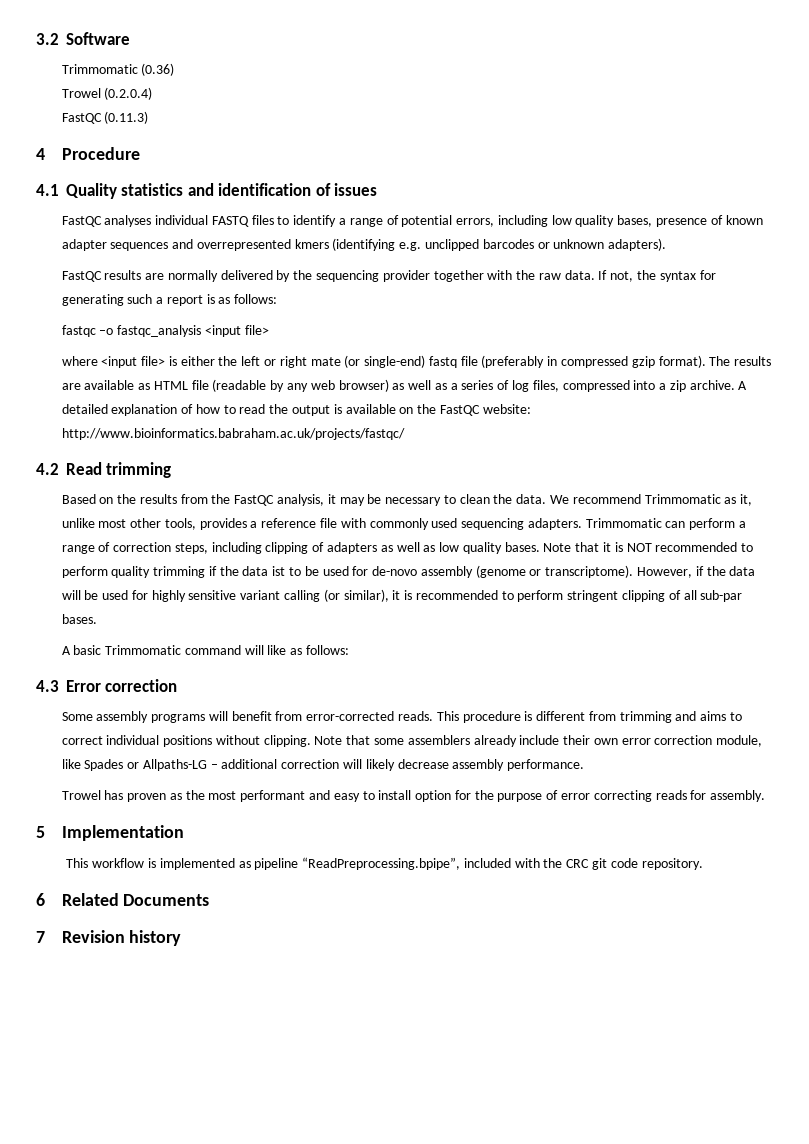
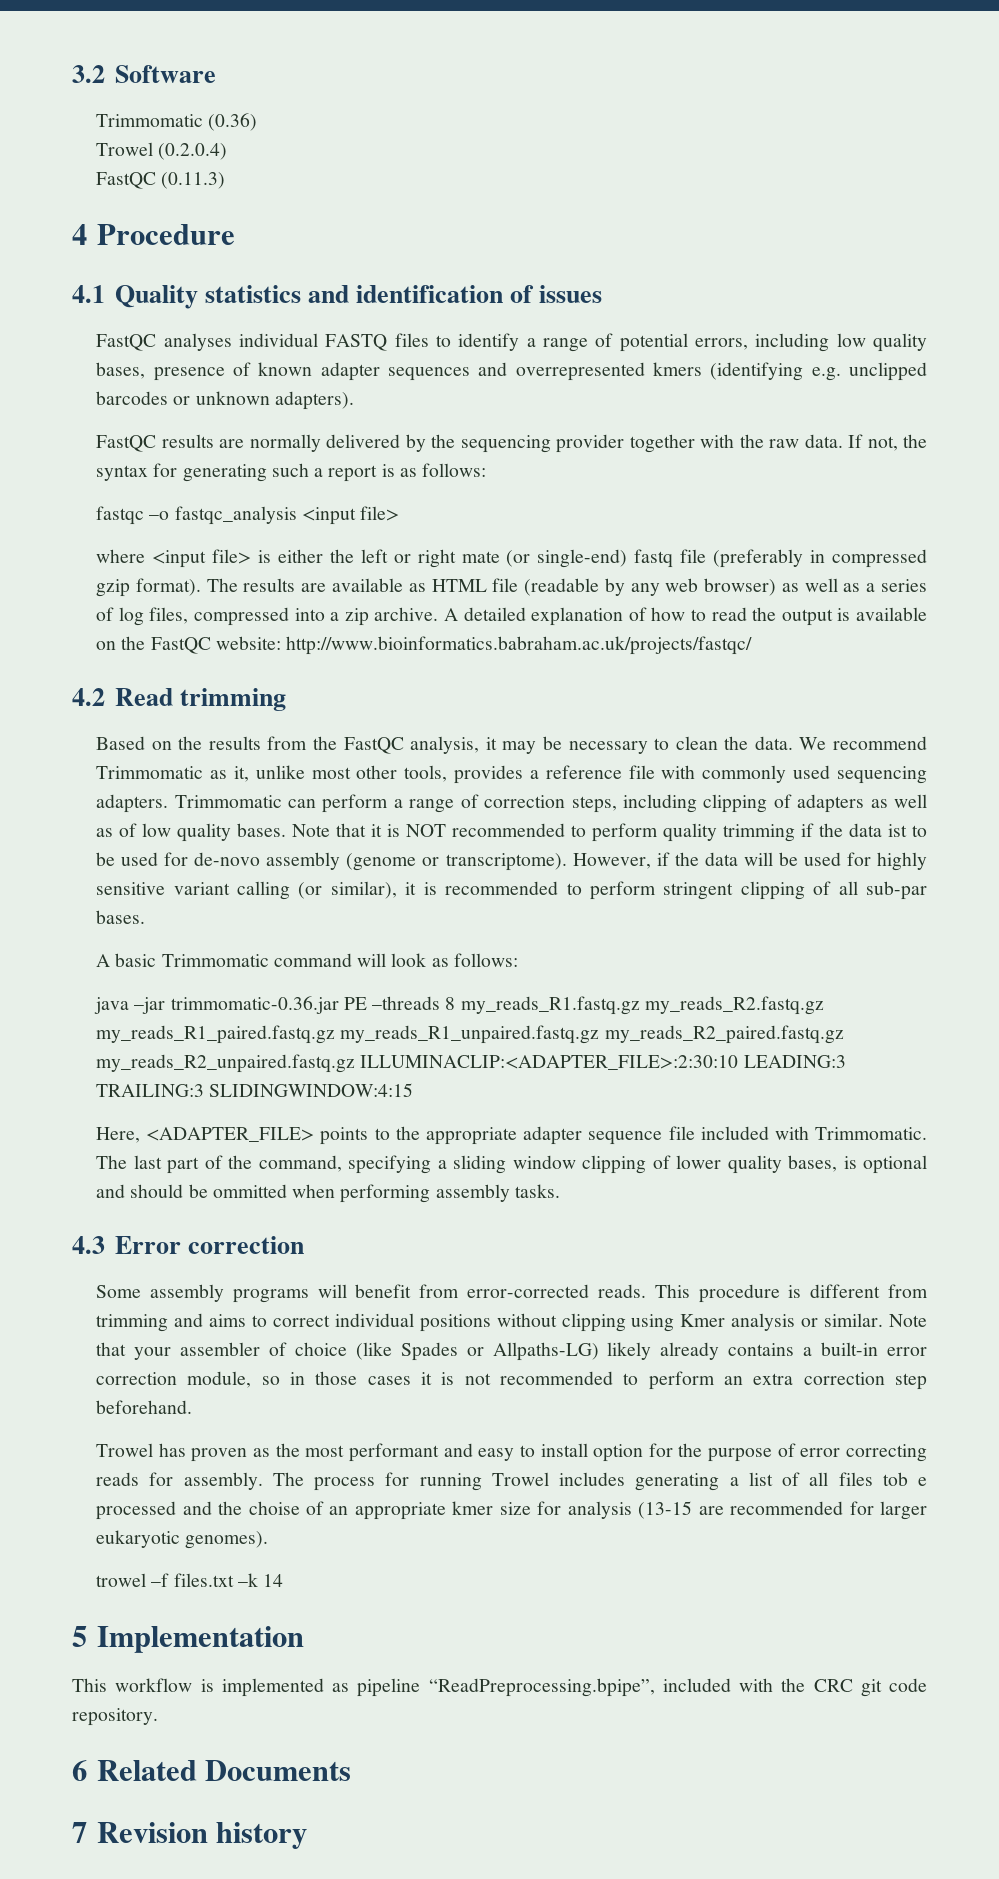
(436, 548) none -> [119,823,138,837] of
[267,645,349,655] like as follows: -> [391,953,519,967] [94,996,825,1015] [96,1025,844,1044] [96,1054,846,1073] [96,1083,414,1097] [96,1126,928,1145] [96,1155,927,1174] [96,1184,561,1203] look as follows: // java –jar trimmomatic-0.36.jar PE –threads 8 my_reads_R1.fastq.gz my_reads_R2.fastq.gz my_reads_R1_paired.fastq.gz my_reads_R1_unpaired.fastq.gz my_reads_R2_paired.fastq.gz my_reads_R2_unpaired.fastq.gz ILLUMINACLIP:<ADAPTER_FILE>:2:30:10 LEADING:3 TRAILING:3 SLIDINGWINDOW:4:15 // Here, <ADAPTER_FILE> points to the appropriate adapter sequence file included with Trimmomatic. The last part of the command, specifying a sliding window clipping of lower quality bases, is optional and should be ommitted when performing assembly tasks.
[263,735,763,747] [61,759,585,771] clipping. Note that some assemblers already include their own error correction module, like Spades or Allpaths-LG – additional correction will likely decrease assembly performance. -> [561,1313,927,1332] [96,1342,927,1361] [96,1371,927,1390] [96,1400,193,1414] clipping using Kmer analysis or similar. Note that your assembler of choice (like Spades or Allpaths-LG) likely already contains a built-in error correction module, so in those cases it is not recommended to perform an extra correction step beforehand.
(766, 796) none -> [272,1472,927,1491] [96,1501,927,1520] [96,1530,269,1549] [96,1573,284,1587] The process for running Trowel includes generating a list of all files tob e processed and the choise of an appropriate kmer size for analysis (13-15 are recommended for larger eukaryotic genomes). // trowel –f files.txt –k 14

